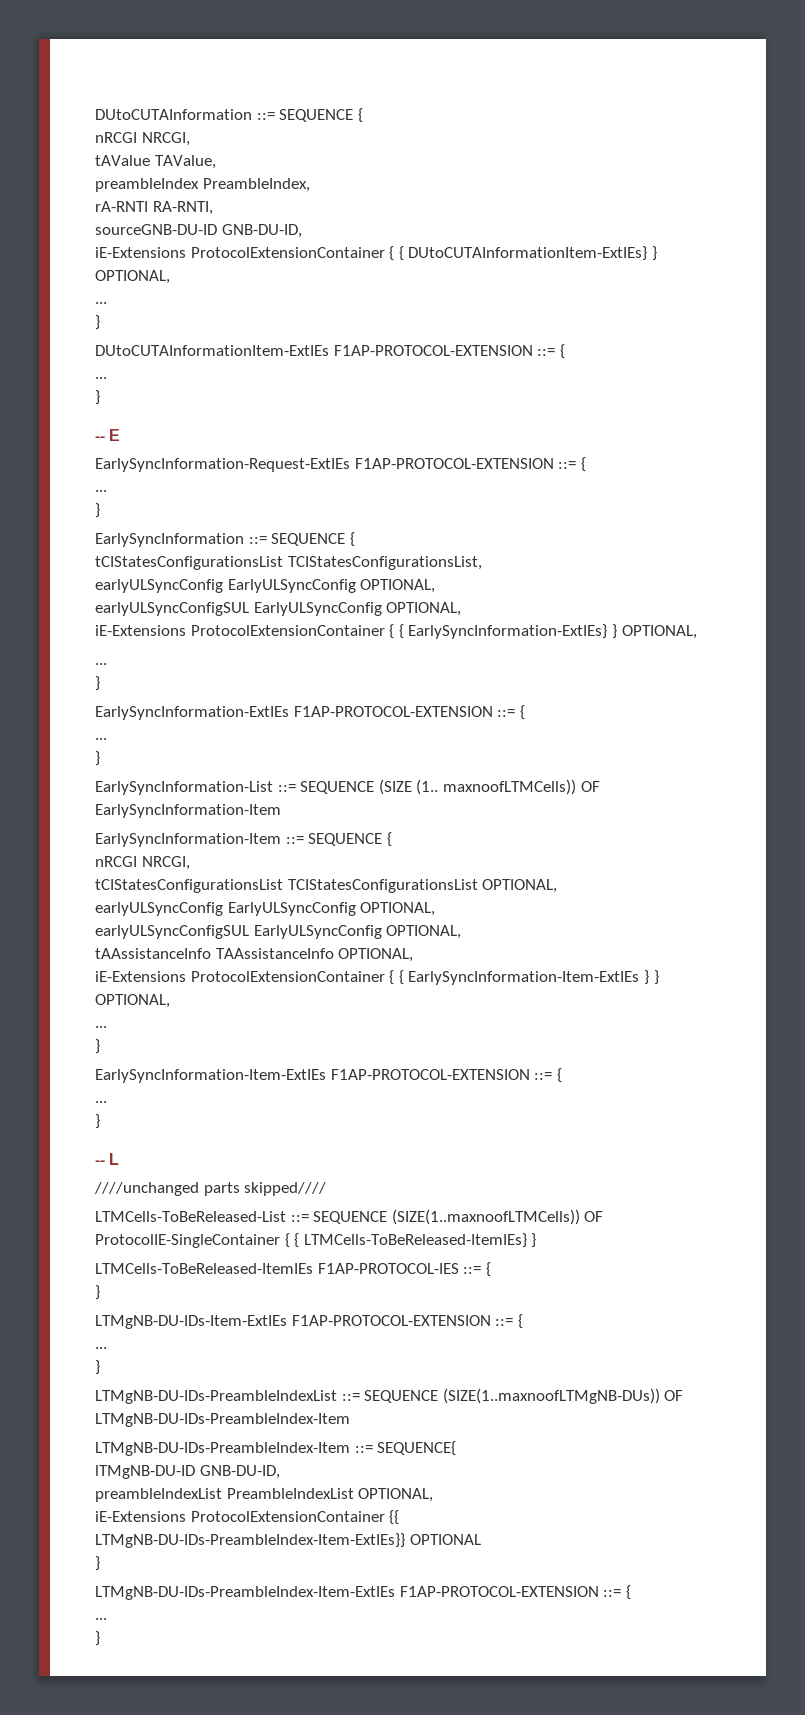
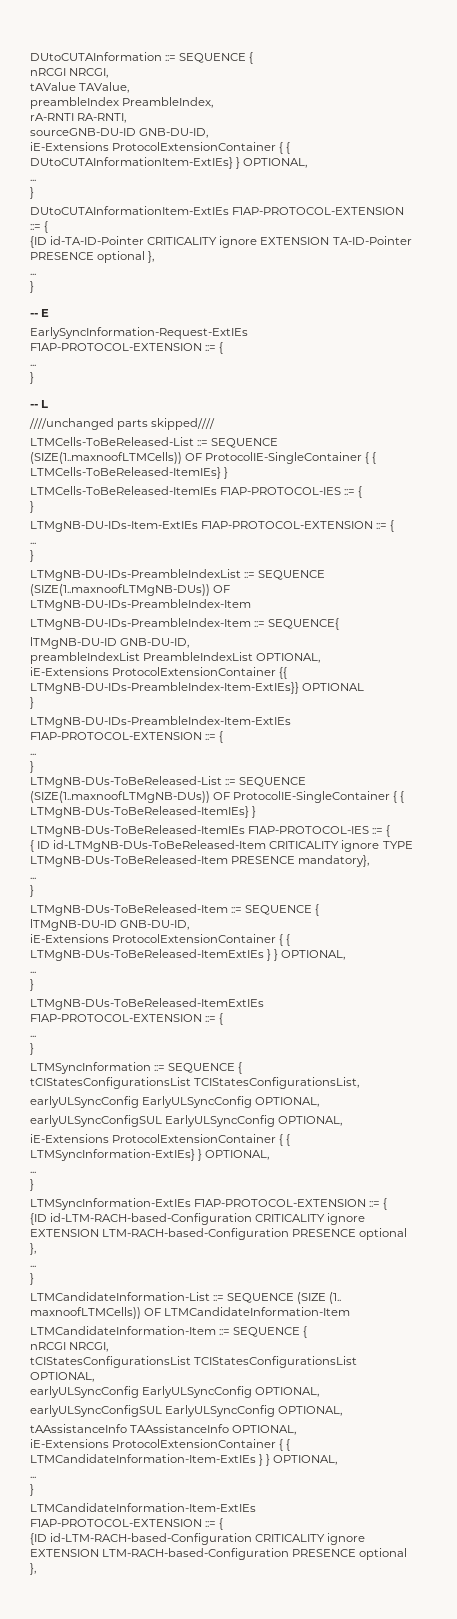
(565, 351) none -> [30,236,412,248] [30,251,155,263] // {ID id-TA-ID-Pointer CRITICALITY ignore EXTENSION TA-ID-Pointer PRESENCE optional },
[95,532,355,547] [95,556,482,570] [95,579,436,593] [95,602,462,616] [95,624,697,639] [95,663,107,665] [95,676,100,691] [95,705,525,720] [95,738,107,740] [95,751,100,766] [95,779,600,795] [95,804,281,818] [95,832,392,847] [95,856,190,870] [95,879,558,893] [95,902,436,916] [95,925,462,939] [95,948,414,962] [95,970,659,985] [95,994,170,1008] [95,1026,107,1028] [95,1039,100,1054] [95,1068,562,1083] [95,1101,107,1103] [95,1114,100,1129] // EarlySyncInformation ::= SEQUENCE { // tCIStatesConfigurationsList TCIStatesConfigurationsList, // earlyULSyncConfig EarlyULSyncConfig OPTIONAL, // earlyULSyncConfigSUL EarlyULSyncConfig OPTIONAL, // iE-Extensions ProtocolExtensionContainer { { EarlySyncInformation-ExtIEs} } OPTIONAL, // ... // } // EarlySyncInformation-ExtIEs F1AP-PROTOCOL-EXTENSION ::= { // ... // } // EarlySyncInformation-List ::= SEQUENCE (SIZE (1.. maxnoofLTMCells)) OF EarlySyncInformation-Item // EarlySyncInformation-Item ::= SEQUENCE { // nRCGI NRCGI, // tCIStatesConfigurationsList TCIStatesConfigurationsList OPTIONAL, // earlyULSyncConfig EarlyULSyncConfig OPTIONAL, // earlyULSyncConfigSUL EarlyULSyncConfig OPTIONAL, // tAAssistanceInfo TAAssistanceInfo OPTIONAL, // iE-Extensions ProtocolExtensionContainer { { EarlySyncInformation-Item-ExtIEs } } OPTIONAL, // ... // } // EarlySyncInformation-Item-ExtIEs F1AP-PROTOCOL-EXTENSION ::= { // ... // } -> (34, 378) none
(100, 1638) none -> [30,776,307,788] [30,791,405,803] [30,806,257,818] [30,825,391,837] [30,840,413,852] [30,855,370,867] [30,877,36,879] [30,885,34,897] [30,904,320,916] [30,919,190,931] [30,934,291,946] [30,949,346,961] [30,971,36,973] [30,979,34,991] [30,998,264,1010] [30,1013,224,1025] [30,1035,36,1037] [30,1043,34,1055] [30,1062,243,1074] [30,1077,360,1089] [30,1096,320,1108] [30,1115,343,1127] [30,1134,291,1146] [30,1149,270,1161] [30,1171,36,1173] [30,1179,34,1191] [30,1198,388,1210] [30,1213,366,1225] [30,1228,408,1240] [30,1243,36,1255] [30,1265,36,1267] [30,1273,34,1285] [30,1292,342,1304] [30,1307,351,1319] [30,1326,308,1338] [30,1342,109,1352] [30,1356,358,1368] [30,1372,94,1382] [30,1386,320,1398] [30,1405,343,1417] [30,1424,297,1435] [30,1439,291,1451] [30,1454,338,1466] [30,1476,36,1478] [30,1484,34,1496] [30,1503,256,1512] [30,1518,224,1530] [30,1533,366,1545] [30,1548,408,1560] [30,1563,36,1575] // LTMgNB-DUs-ToBeReleased-List ::= SEQUENCE (SIZE(1..maxnoofLTMgNB-DUs)) OF ProtocolIE-SingleContainer { { LTMgNB-DUs-ToBeReleased-ItemIEs} } // LTMgNB-DUs-ToBeReleased-ItemIEs F1AP-PROTOCOL-IES ::= { // { ID id-LTMgNB-DUs-ToBeReleased-Item CRITICALITY ignore TYPE LTMgNB-DUs-ToBeReleased-Item PRESENCE mandatory}, // ... // } // LTMgNB-DUs-ToBeReleased-Item ::= SEQUENCE { // lTMgNB-DU-ID GNB-DU-ID, // iE-Extensions ProtocolExtensionContainer { { LTMgNB-DUs-ToBeReleased-ItemExtIEs } } OPTIONAL, // ... // } // LTMgNB-DUs-ToBeReleased-ItemExtIEs F1AP-PROTOCOL-EXTENSION ::= { // ... // } // LTMSyncInformation ::= SEQUENCE { // tCIStatesConfigurationsList TCIStatesConfigurationsList, // earlyULSyncConfig EarlyULSyncConfig OPTIONAL, // earlyULSyncConfigSUL EarlyULSyncConfig OPTIONAL, // iE-Extensions ProtocolExtensionContainer { { LTMSyncInformation-ExtIEs} } OPTIONAL, // ... // } // LTMSyncInformation-ExtIEs F1AP-PROTOCOL-EXTENSION ::= { // {ID id-LTM-RACH-based-Configuration CRITICALITY ignore EXTENSION LTM-RACH-based-Configuration PRESENCE optional }, // ... // } // LTMCandidateInformation-List ::= SEQUENCE (SIZE (1.. maxnoofLTMCells)) OF LTMCandidateInformation-Item // LTMCandidateInformation-Item ::= SEQUENCE { // nRCGI NRCGI, // tCIStatesConfigurationsList TCIStatesConfigurationsList OPTIONAL, // earlyULSyncConfig EarlyULSyncConfig OPTIONAL, // earlyULSyncConfigSUL EarlyULSyncConfig OPTIONAL, // tAAssistanceInfo TAAssistanceInfo OPTIONAL, // iE-Extensions ProtocolExtensionContainer { { LTMCandidateInformation-Item-ExtIEs } } OPTIONAL, // ... // } // LTMCandidateInformation-Item-ExtIEs F1AP-PROTOCOL-EXTENSION ::= { // {ID id-LTM-RACH-based-Configuration CRITICALITY ignore EXTENSION LTM-RACH-based-Configuration PRESENCE optional },

